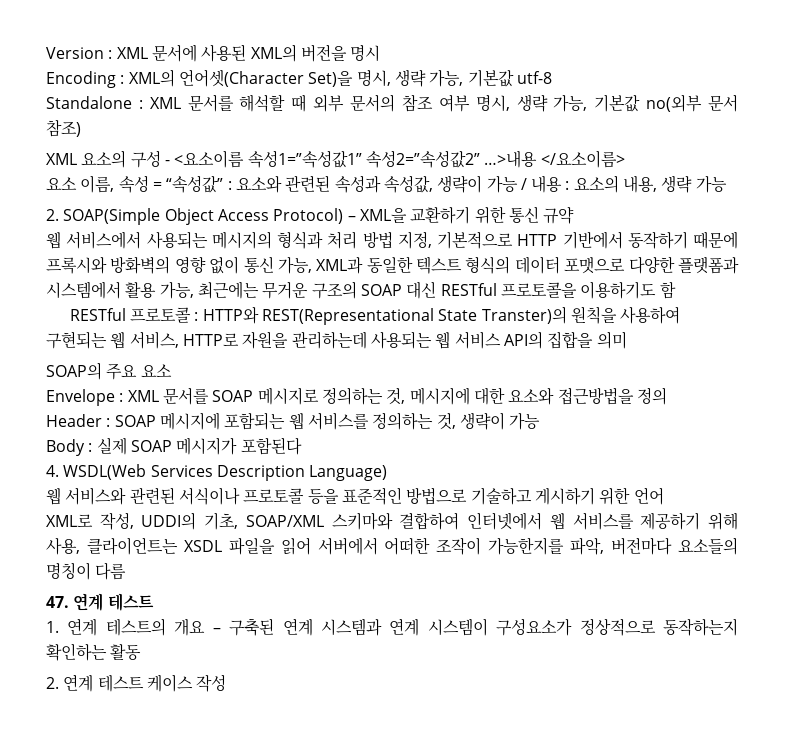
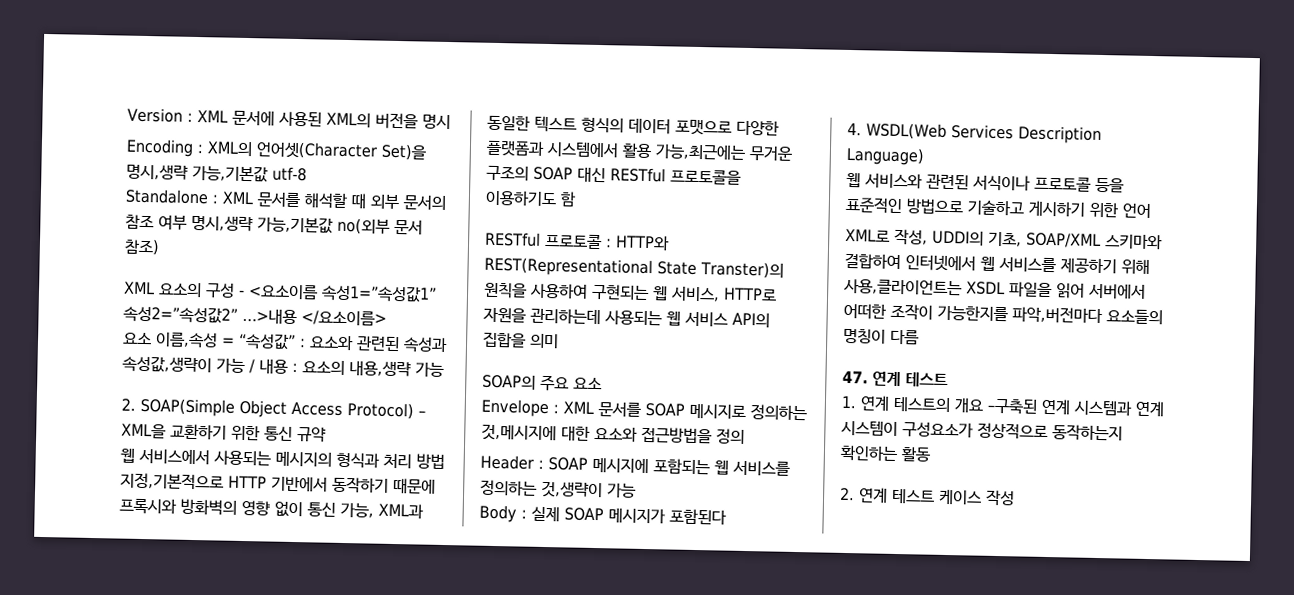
[356,69,514,87] 명시, 생략 가능, 기본값 -> [126,164,269,183] 명시,생략 가능,기본값
[475,94,641,112] 명시, 생략 가능, 기본값 -> [191,215,334,234] 명시,생략 가능,기본값
[80,175,149,193] 이름, 속성 -> [155,331,218,349] 이름,속성
[383,175,483,193] 속성값, 생략이 -> [122,355,212,374] 속성값,생략이
[623,175,693,193] 내용, 생략 -> [349,361,412,377] 내용,생략
[397,231,513,249] 지정, 기본적으로 -> [120,472,224,491] 지정,기본적으로
[159,281,259,299] 가능, 최근에는 -> [655,144,747,160] 가능,최근에는
[386,387,470,405] 것, 메시지에 -> [481,423,557,442] 것,메시지에
[436,412,505,430] 것, 생략이 -> [541,480,603,499] 것,생략이
[46,537,178,555] 사용, 클라이언트는 -> [843,278,963,296] 사용,클라이언트는
[570,537,673,555] 파악, 버전마다 -> [1012,306,1103,325] 파악,버전마다
[212,618,275,636] – 구축된 -> [987,398,1038,415] –구축된

